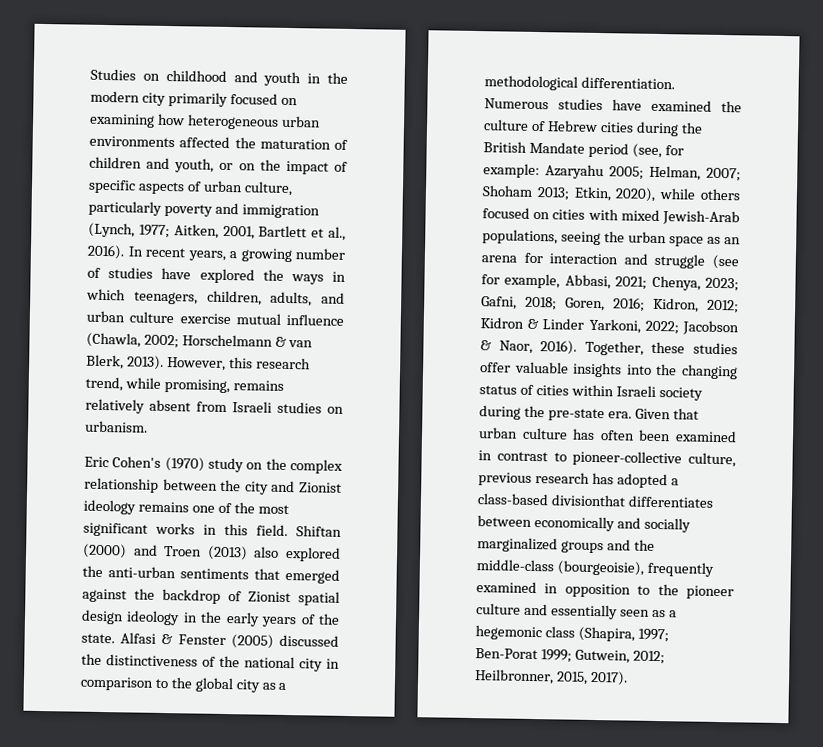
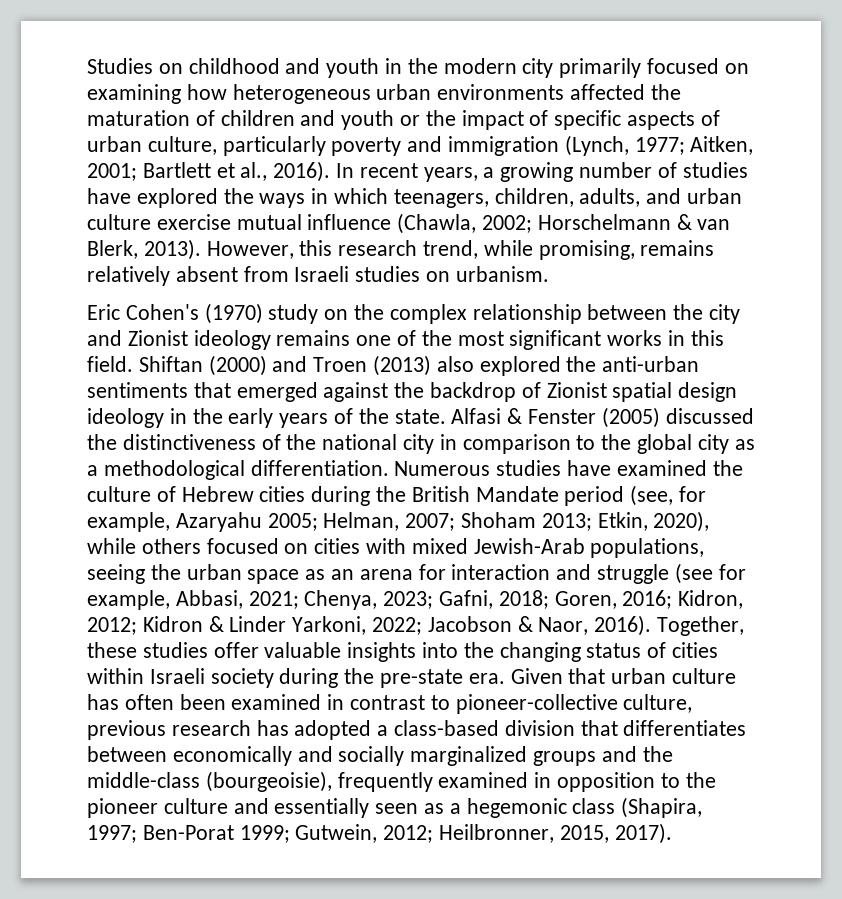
[174,158,256,173] youth, or on -> [341,110,421,130] youth or
[222,225,255,240] 2001, -> [87,163,137,181] 2001;
[483,163,540,179] example: -> [87,512,170,532] example,
[550,494,626,507] divisionthat -> [504,720,618,736] division that

